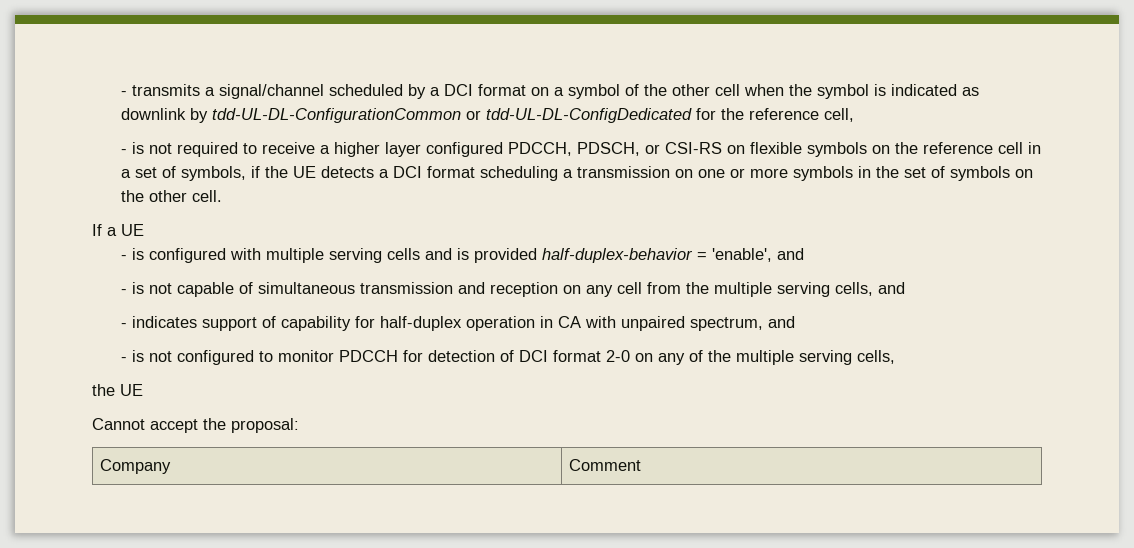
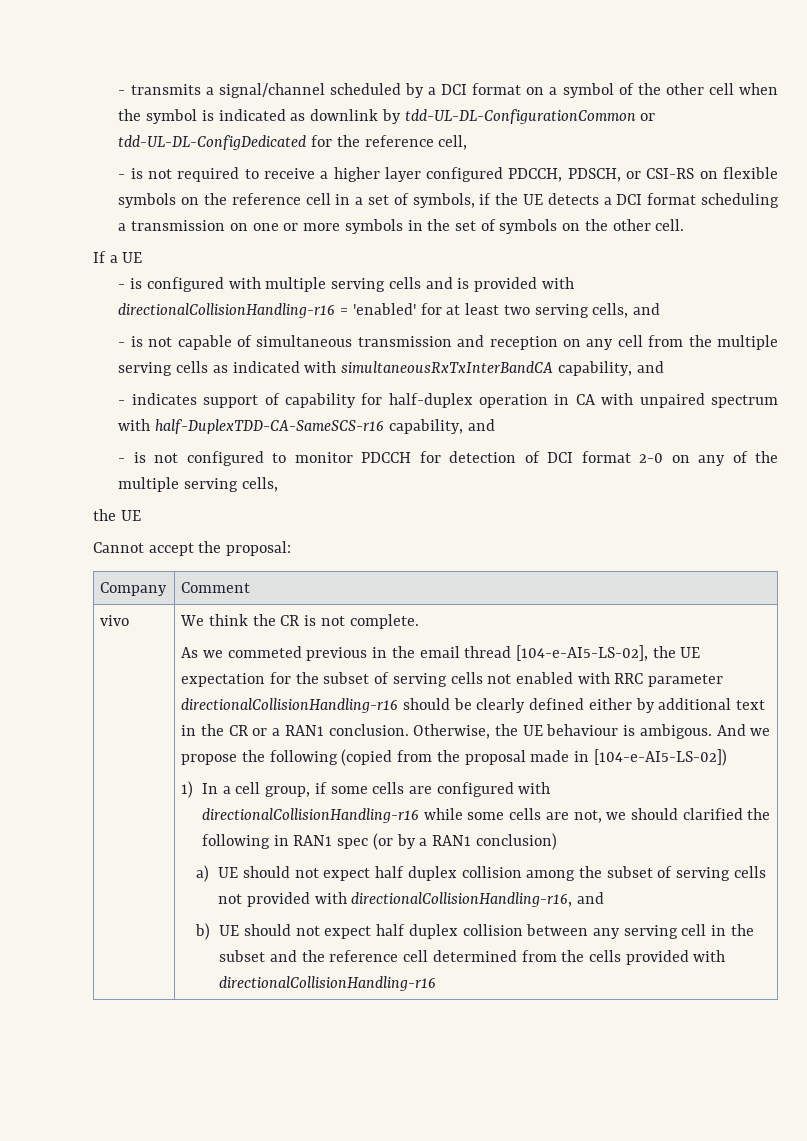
[542,248,773,263] half-duplex-behavior = 'enable', -> [541,277,574,289] [118,303,629,318] with directionalCollisionHandling-r16 = 'enabled' for at least two serving cells,
[835,282,874,296] cells, -> [176,361,632,376] cells as indicated with simultaneousRxTxInterBandCA capability,
[690,317,764,331] spectrum, -> [711,395,779,408] [118,419,463,434] spectrum with half-DuplexTDD-CA-SameSCS-r16 capability,
(641, 465) none -> [100,615,130,626] [180,614,419,629] [181,645,701,661] [181,672,724,687] [181,698,765,713] [181,724,771,739] [181,749,727,766] [181,781,551,798] [201,808,771,823] [201,833,557,850] [196,865,766,882] [218,892,605,907] [195,923,754,940] [219,950,726,965] [219,976,437,991] // vivo | We think the CR is not complete. // As we commeted previous in the email thread [104-e-AI5-LS-02], the UE expectation for the subset of serving cells not enabled with RRC parameter directionalCollisionHandling-r16 should be clearly defined either by additional text in the CR or a RAN1 conclusion. Otherwise, the UE behaviour is ambigous. And we propose the following (copied from the proposal made in [104-e-AI5-LS-02]) // 1) In a cell group, if some cells are configured with directionalCollisionHandling-r16 while some cells are not, we should clarified the following in RAN1 spec (or by a RAN1 conclusion) // a) UE should not expect half duplex collision among the subset of serving cells not provided with directionalCollisionHandling-r16, and // b) UE should not expect half duplex collision between any serving cell in the subset and the reference cell determined from the cells provided with directionalCollisionHandling-r16

